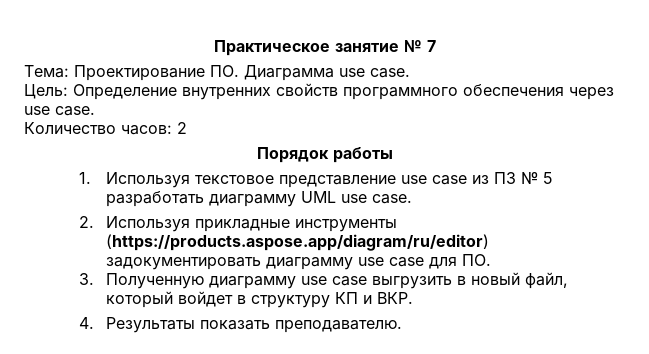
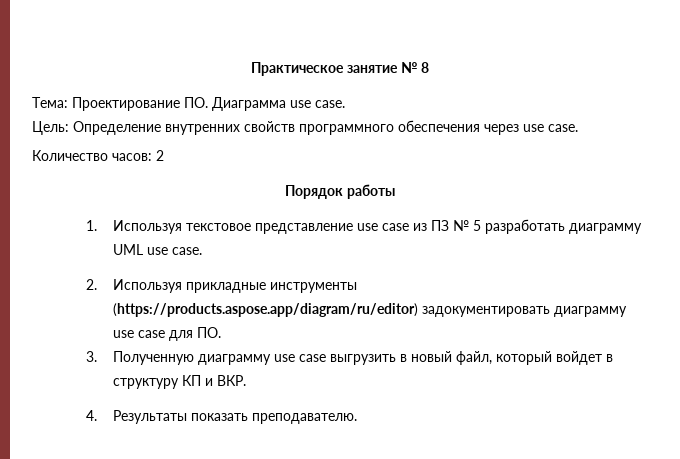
[426,40,436,52] 7 -> [421,62,429,73] 8

